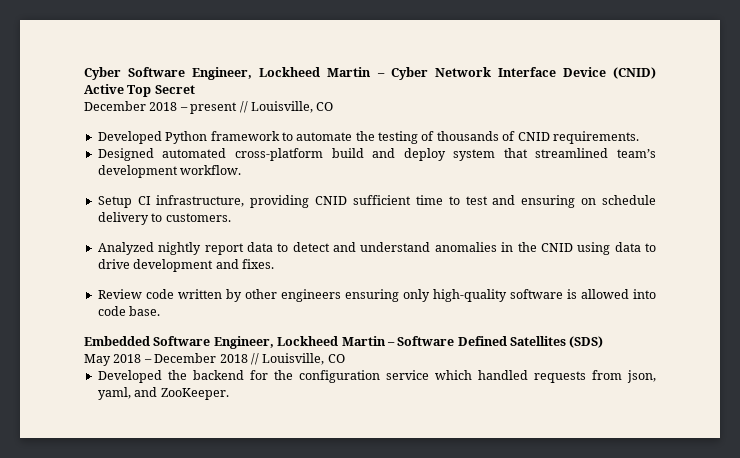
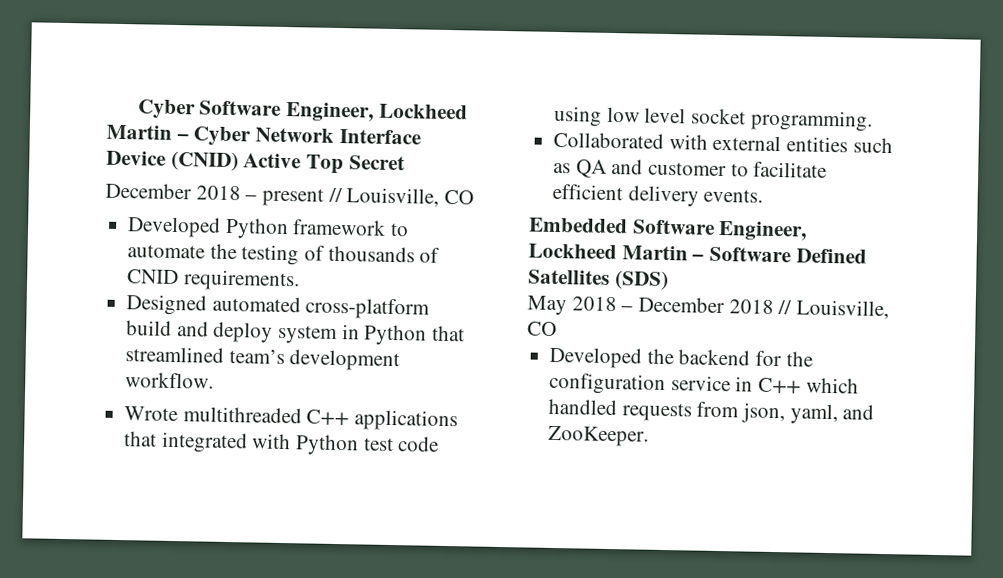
(496, 155) none -> [341,324,428,346] in Python
[97,195,657,208] [97,212,231,225] [97,242,656,255] [97,259,274,272] [97,289,656,302] [97,306,161,316] Setup CI infrastructure, providing CNID sufficient time to test and ensuring on schedule delivery to customers. // Analyzed nightly report data to detect and understand anomalies in the CNID using data to drive development and fixes. // Review code written by other engineers ensuring only high-quality software is allowed into code base. -> [124,406,459,432] [124,431,440,456] [553,105,873,132] [553,131,893,154] [553,158,828,178] [552,183,764,207] Wrote multithreaded C++ applications that integrated with Python test code using low level socket programming. // Collaborated with external entities such as QA and customer to facilitate efficient delivery events.
(429, 375) none -> [735,376,802,394] in C++

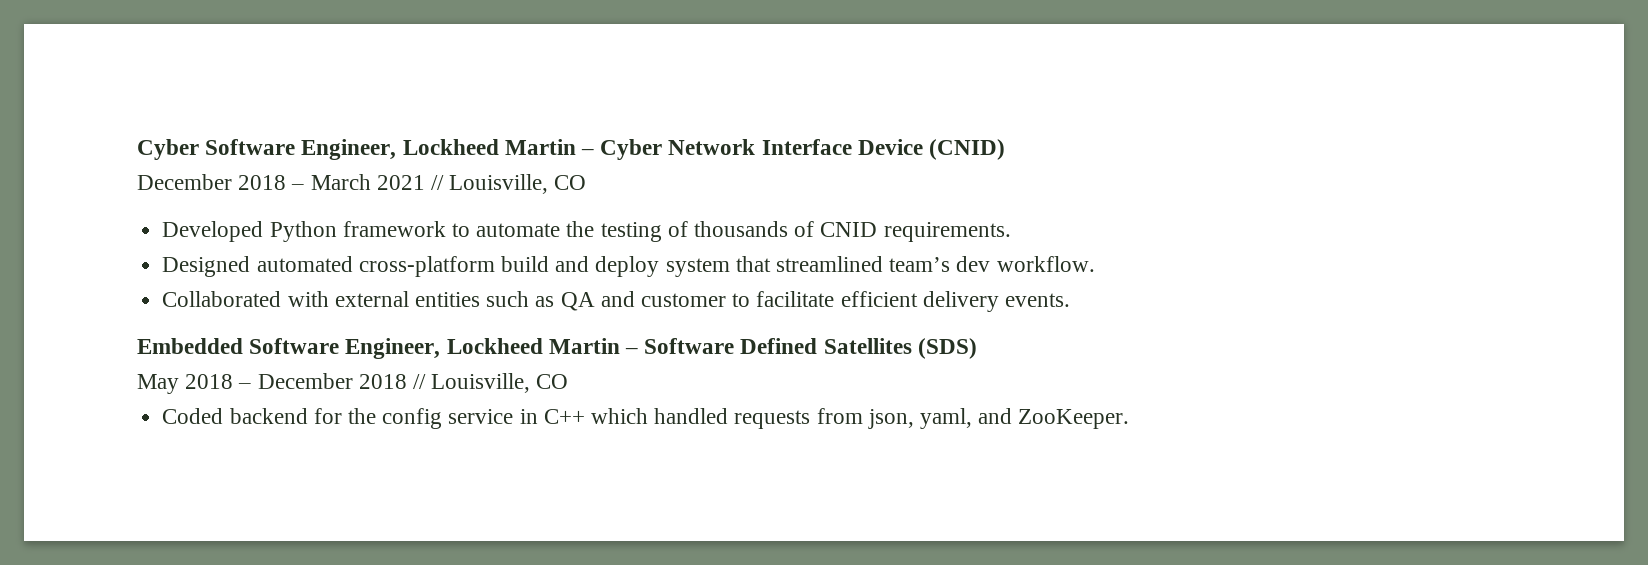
[243,153,405,175] Active Top Secret -> (1006, 149) none
[262,187,325,207] present -> [310,174,425,190] March 2021
[341,324,428,346] in Python -> (730, 267) none
[289,349,401,372] development -> [956,256,991,272] dev
[124,406,459,432] [124,431,440,456] [553,105,873,132] // Wrote multithreaded C++ applications that integrated with Python test code using low level socket programming. -> (1095, 264) none
[549,346,674,369] Developed the -> [162,408,224,424] Coded
[549,372,667,396] configuration -> [382,408,443,429] config

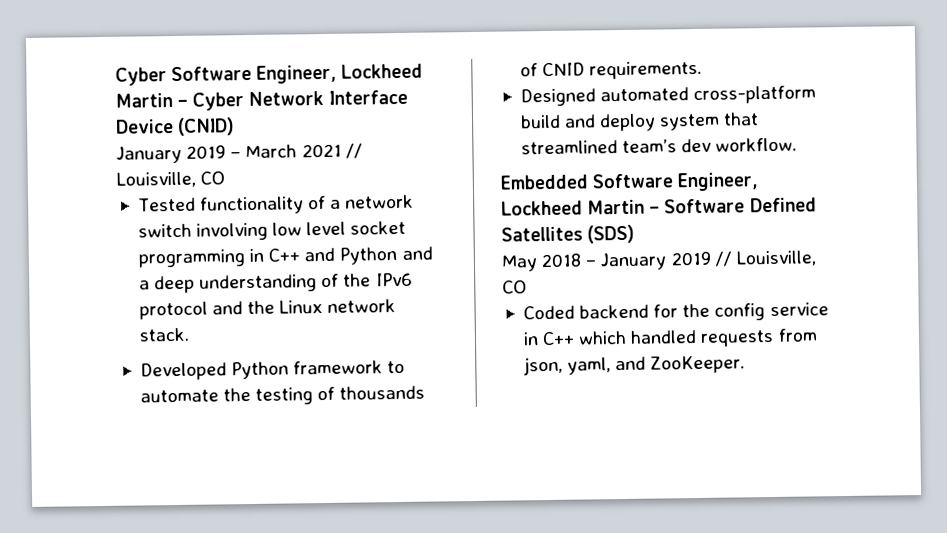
[137,174,287,190] December 2018 -> [116,145,227,164] January 2019
(587, 182) none -> [137,194,415,215] [137,220,407,241] [137,246,433,268] [138,272,413,294] [138,299,397,320] [138,327,189,342] // Tested functionality of a network switch involving low level socket programming in C++ and Python and a deep understanding of the IPv6 protocol and the Linux network stack.
[162,291,1071,312] // Collaborated with external entities such as QA and customer to facilitate efficient delivery events. -> (798, 144) none
[257,373,407,389] December 2018 -> [600,251,711,271] January 2019

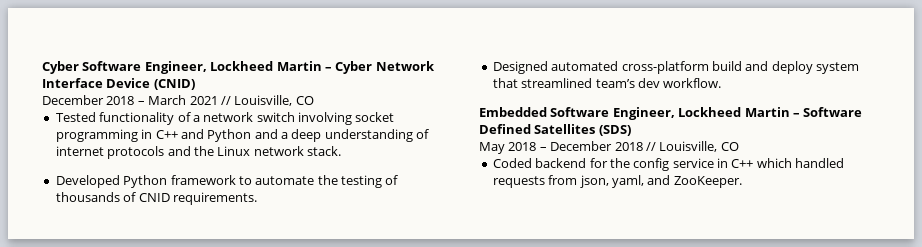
[116,145,227,164] January 2019 -> [42,95,135,105] December 2018
[272,221,347,236] low level -> (352, 118) none
[343,272,413,287] [138,301,208,320] the IPv6 protocol -> [55,146,165,159] internet protocols
[600,251,711,271] January 2019 -> [550,141,643,151] December 2018

